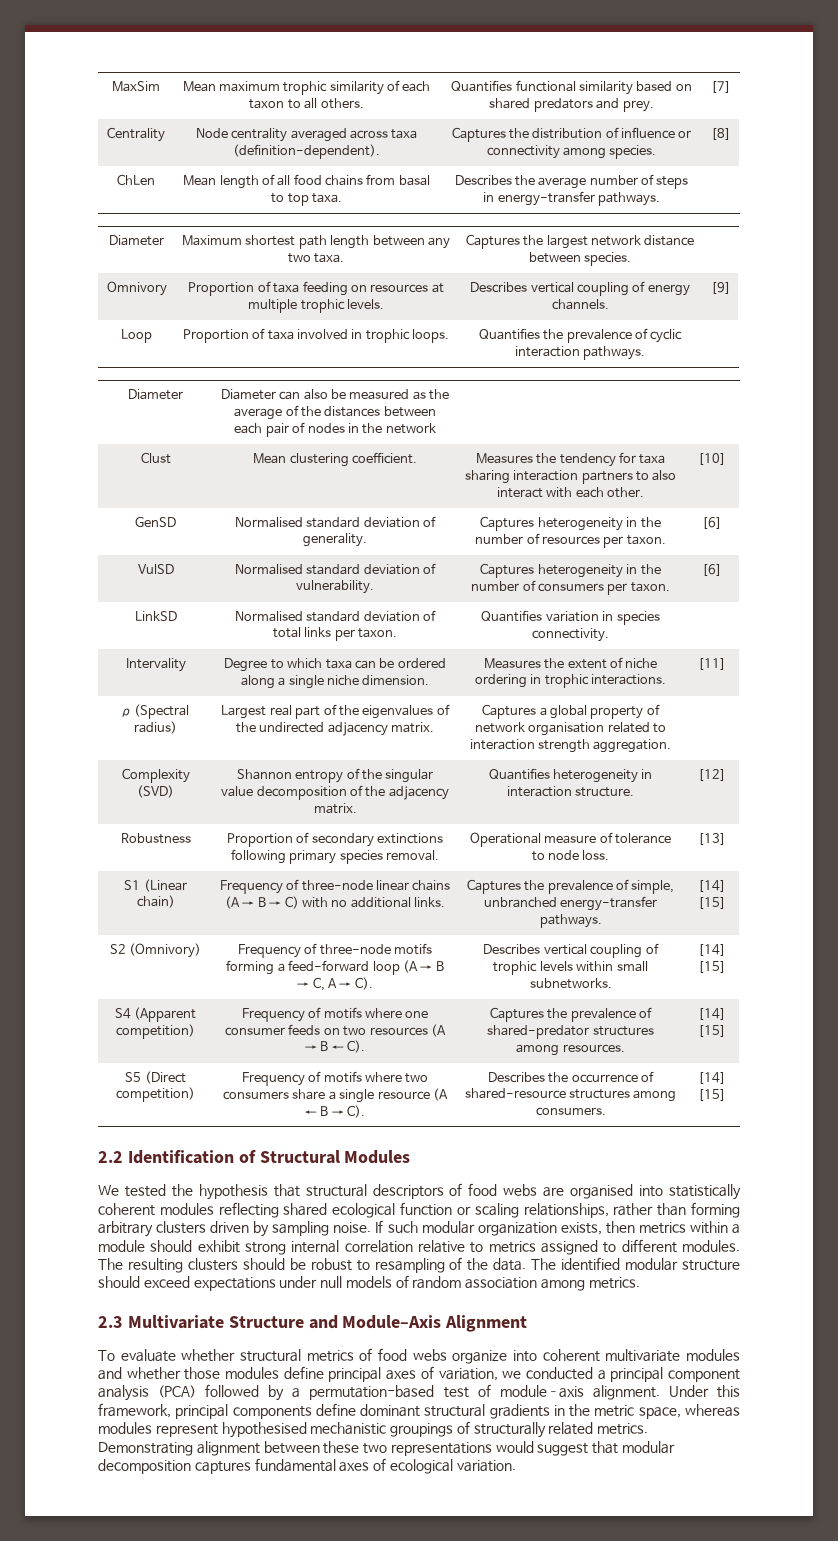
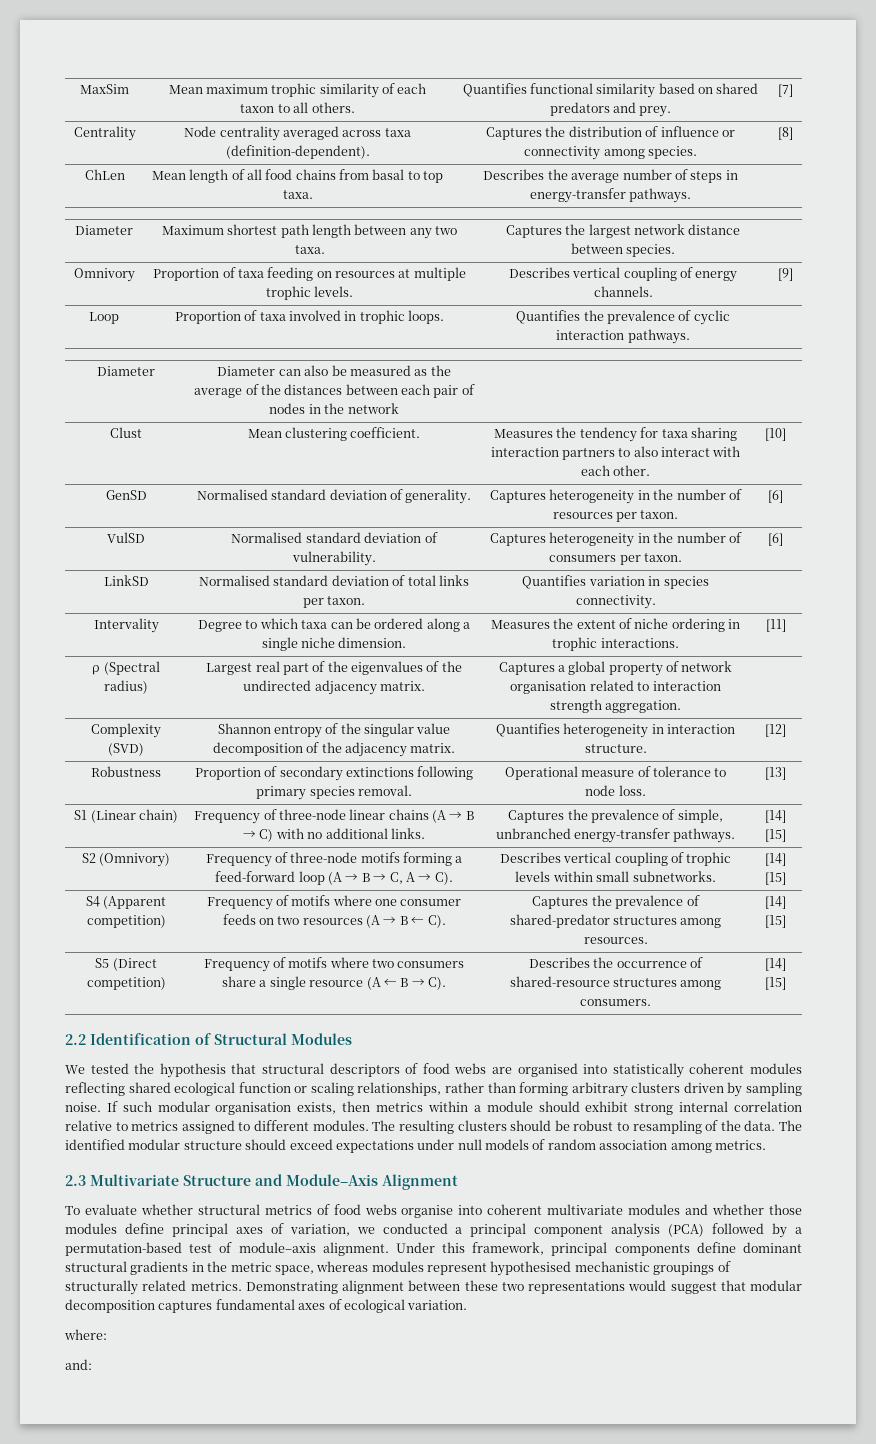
[477,1222,557,1236] organization -> [215,1102,292,1115] organisation
[452,1350,508,1364] organize -> [401,1205,454,1218] organise
(516, 1466) none -> [64,1329,107,1340] [65,1359,92,1370] // where: // and:

